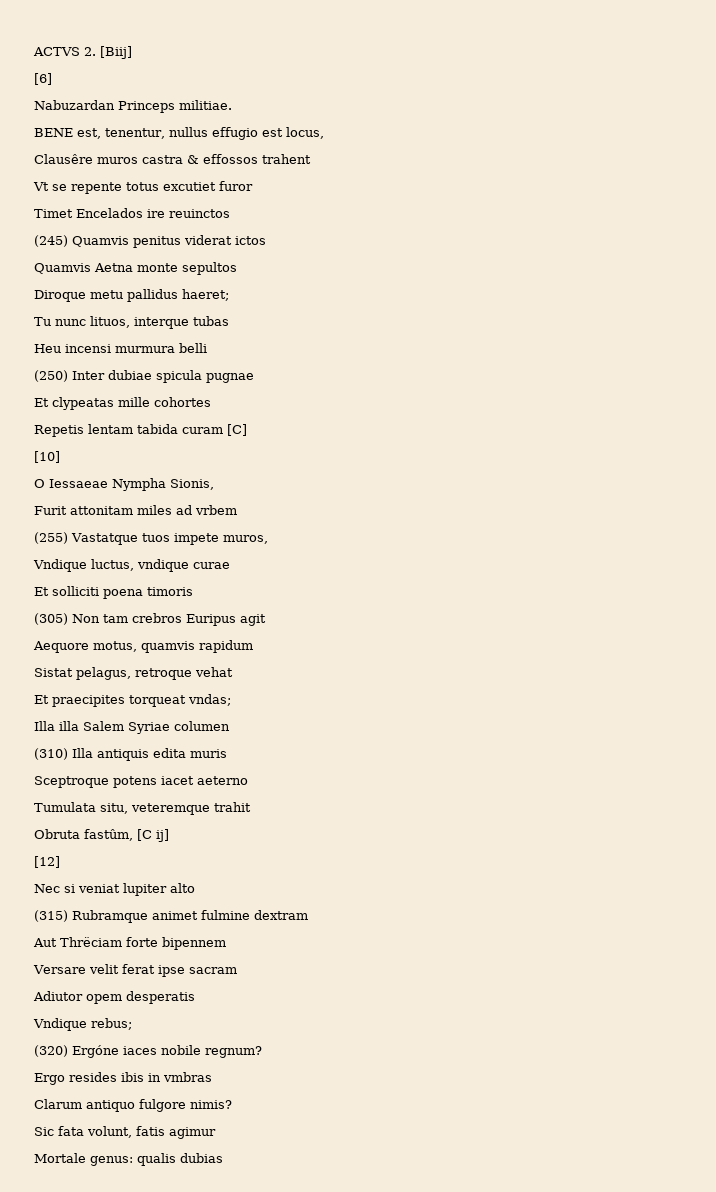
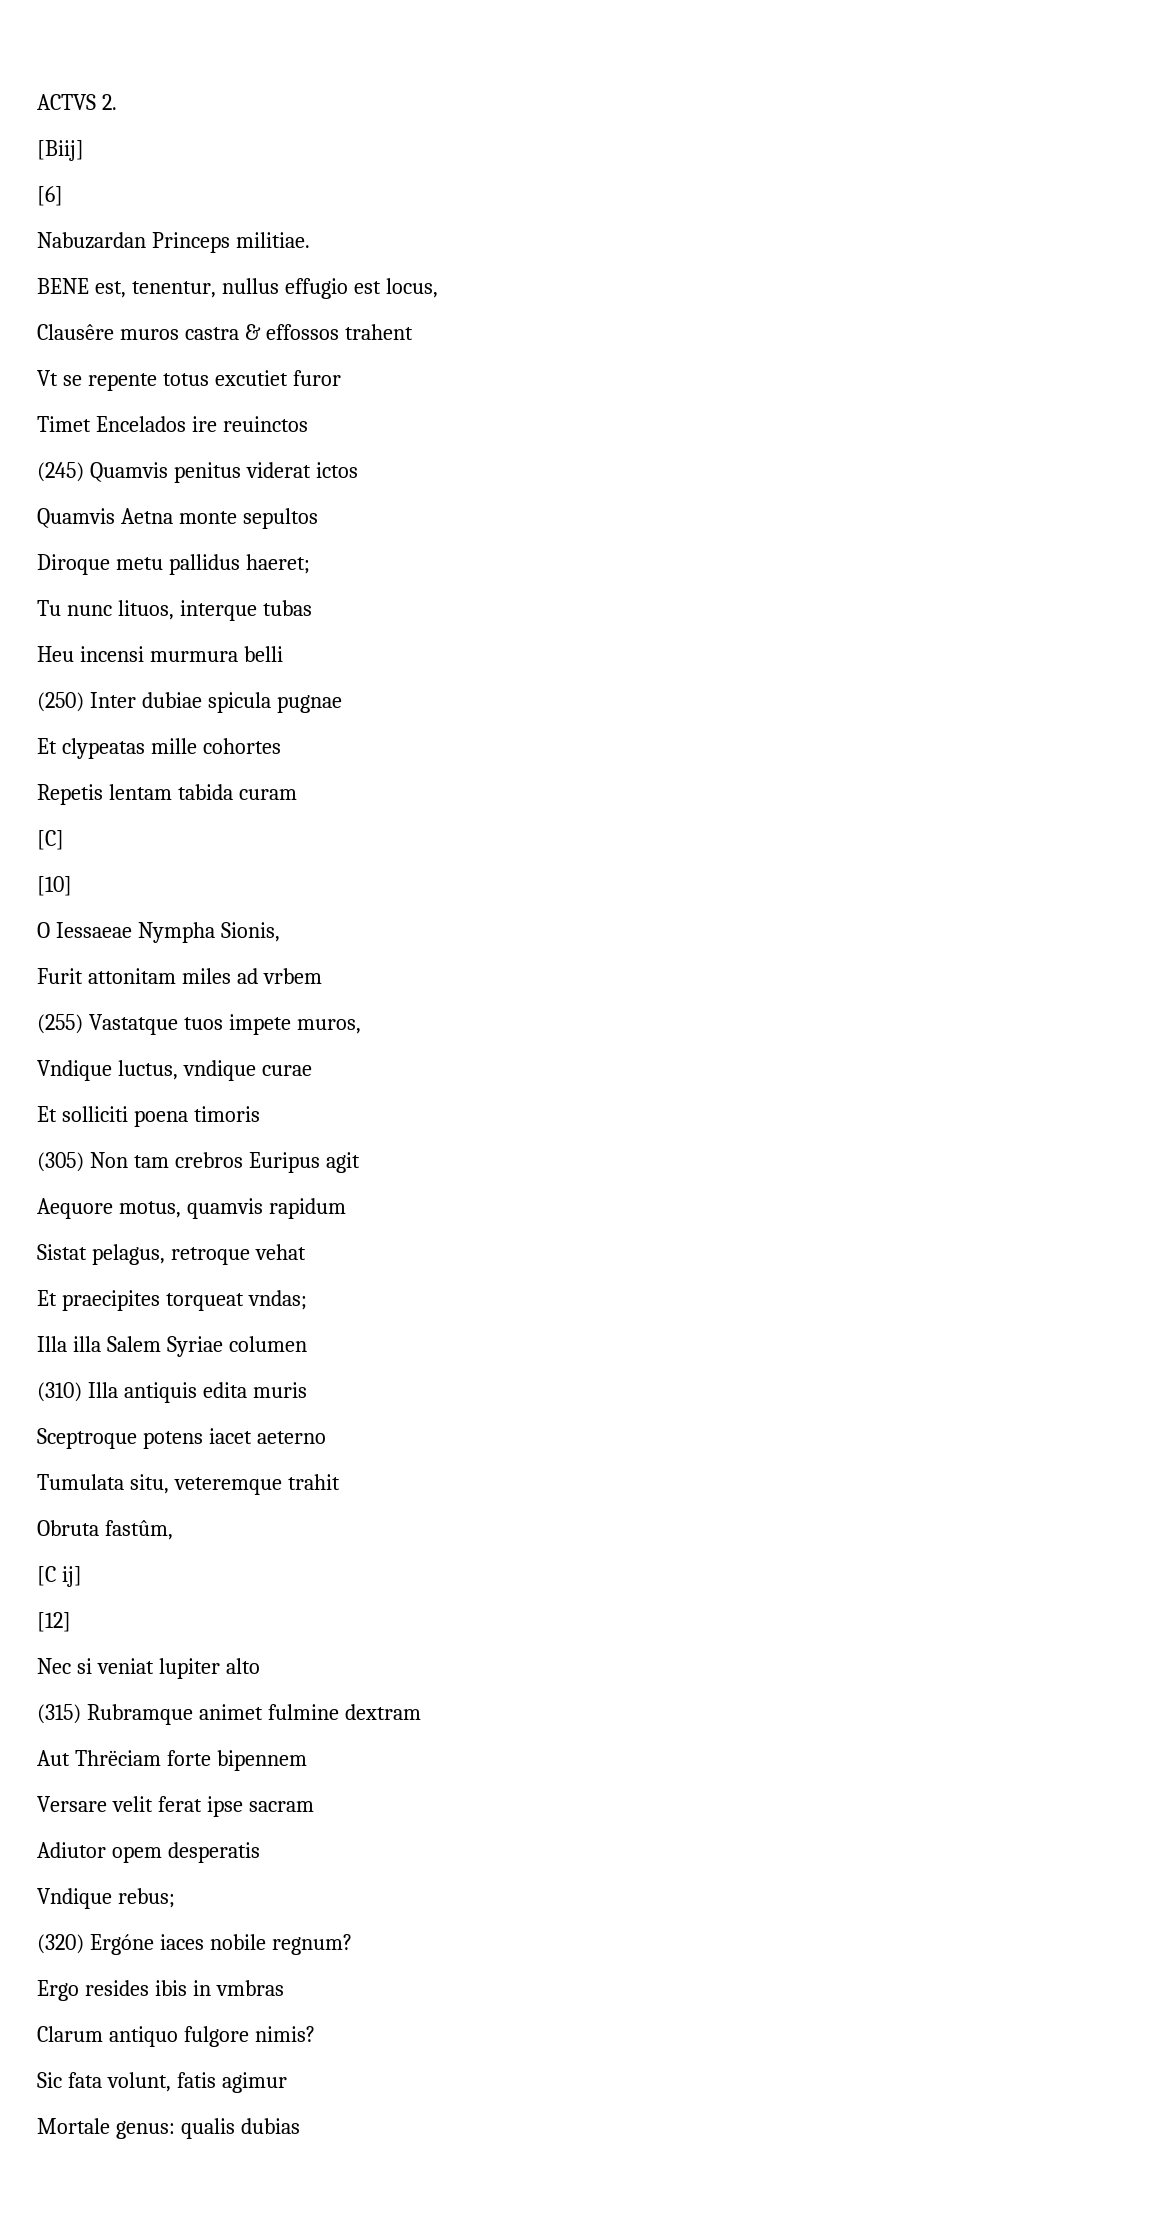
(96, 51) none -> (117, 102) //
(223, 430) none -> (297, 794) //
(133, 835) none -> (173, 1530) //

